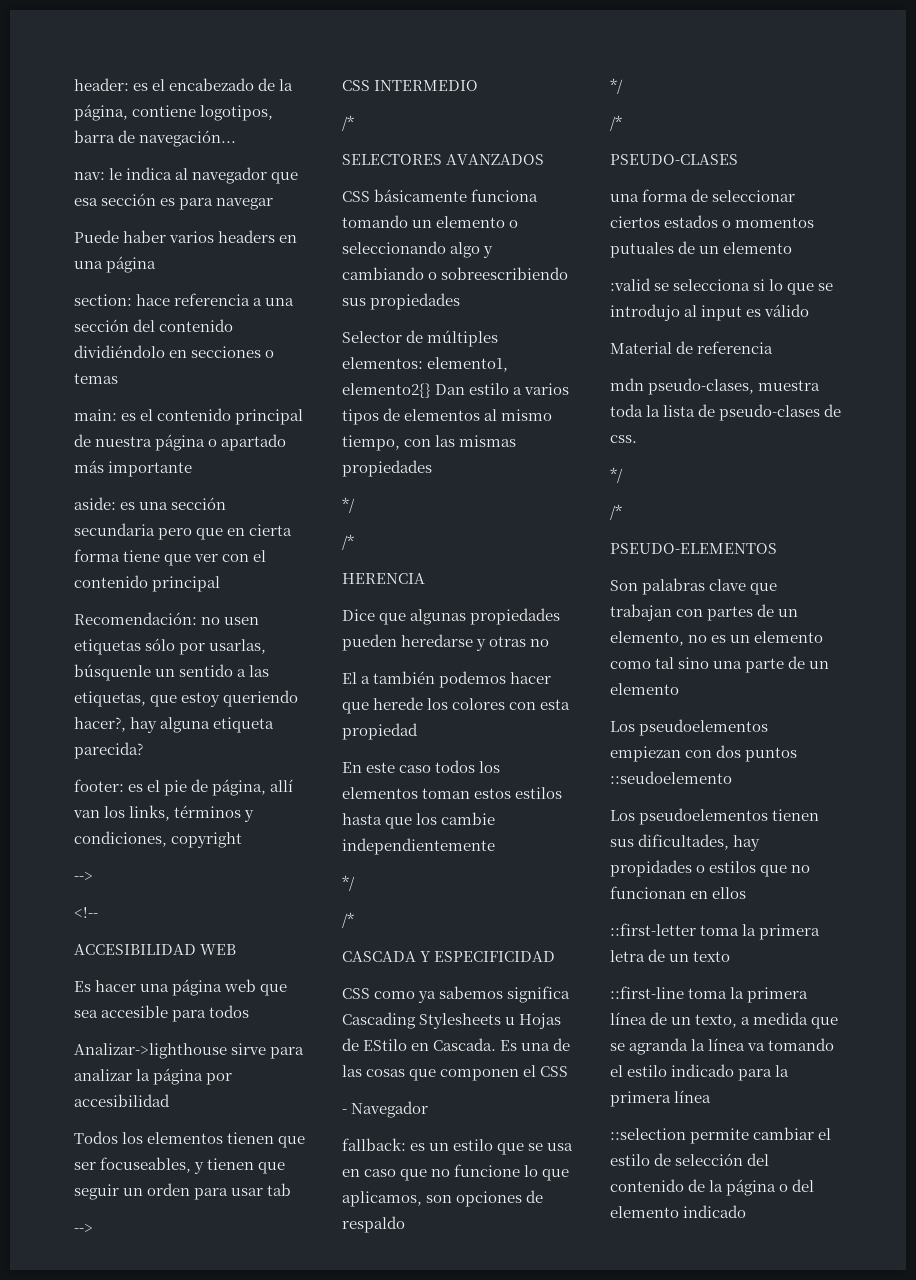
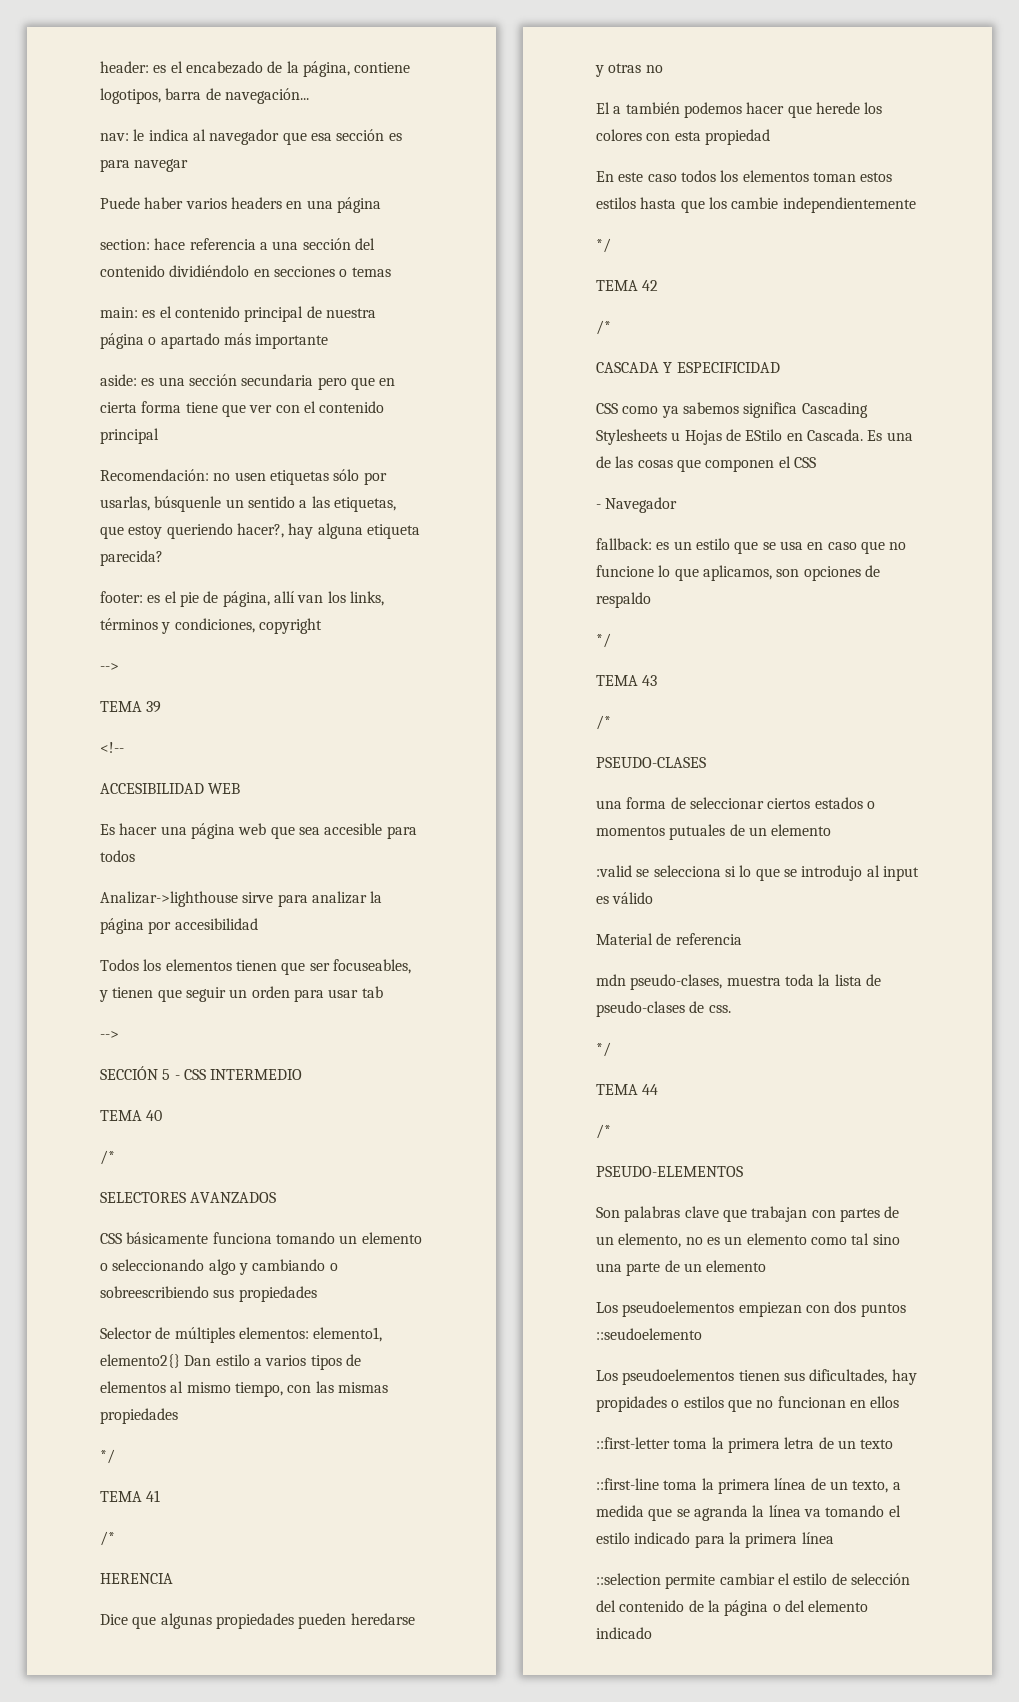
(93, 876) none -> [100,701,162,713] // TEMA 39
(93, 1228) none -> [100,1066,180,1080] SECCIÓN 5 -
(479, 85) none -> [100,1110,163,1121] // TEMA 40
(355, 505) none -> [100,1490,161,1502] // TEMA 41
(355, 883) none -> [596,280,659,291] // TEMA 42
(623, 86) none -> [596,675,658,686] // TEMA 43
(623, 475) none -> [596,1084,659,1095] // TEMA 44

